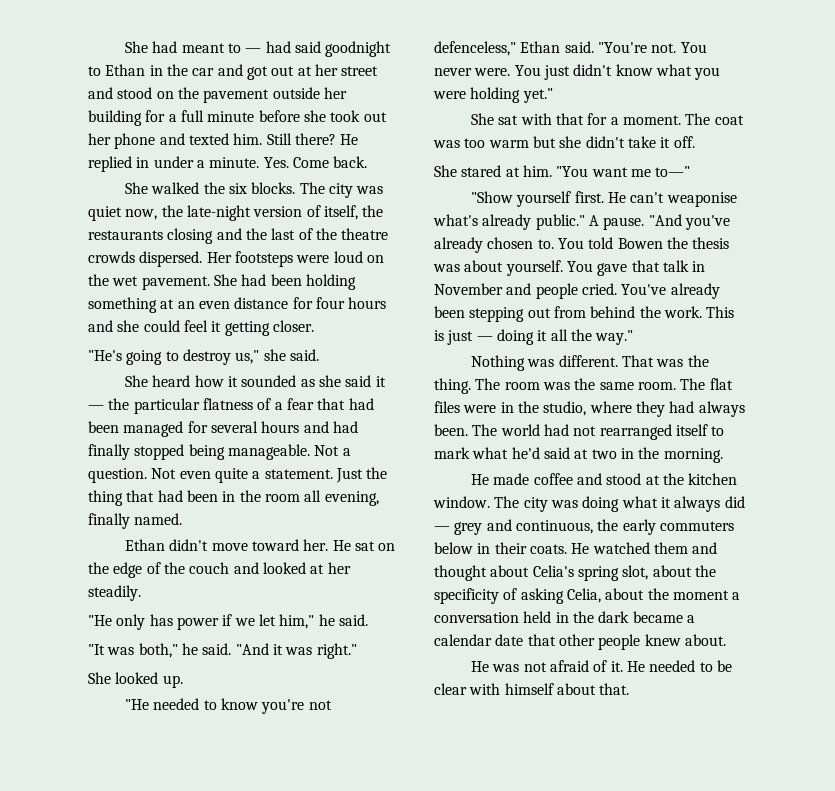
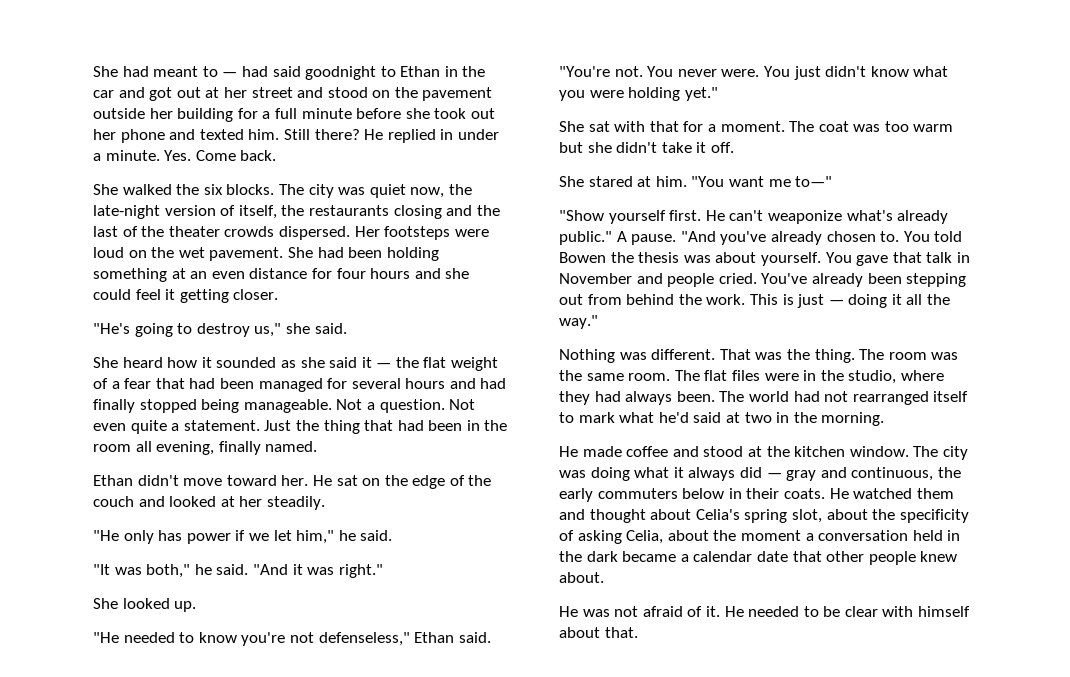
[341,228,389,240] theatre -> [168,226,220,237] theater
[133,398,253,414] particular flatness -> [423,357,499,371] flat weight
[434,41,516,56] defenceless," -> [318,632,410,646] defenseless,"
[666,192,737,207] weaponise -> [767,210,842,224] weaponize
[454,522,483,535] grey -> [786,470,817,481] gray

